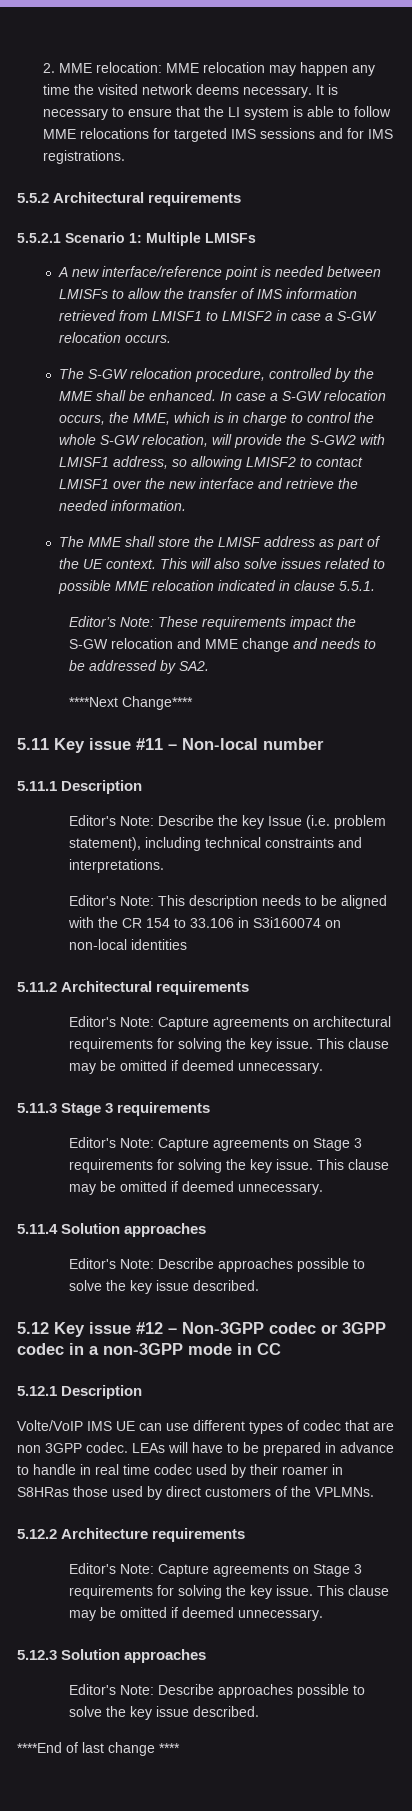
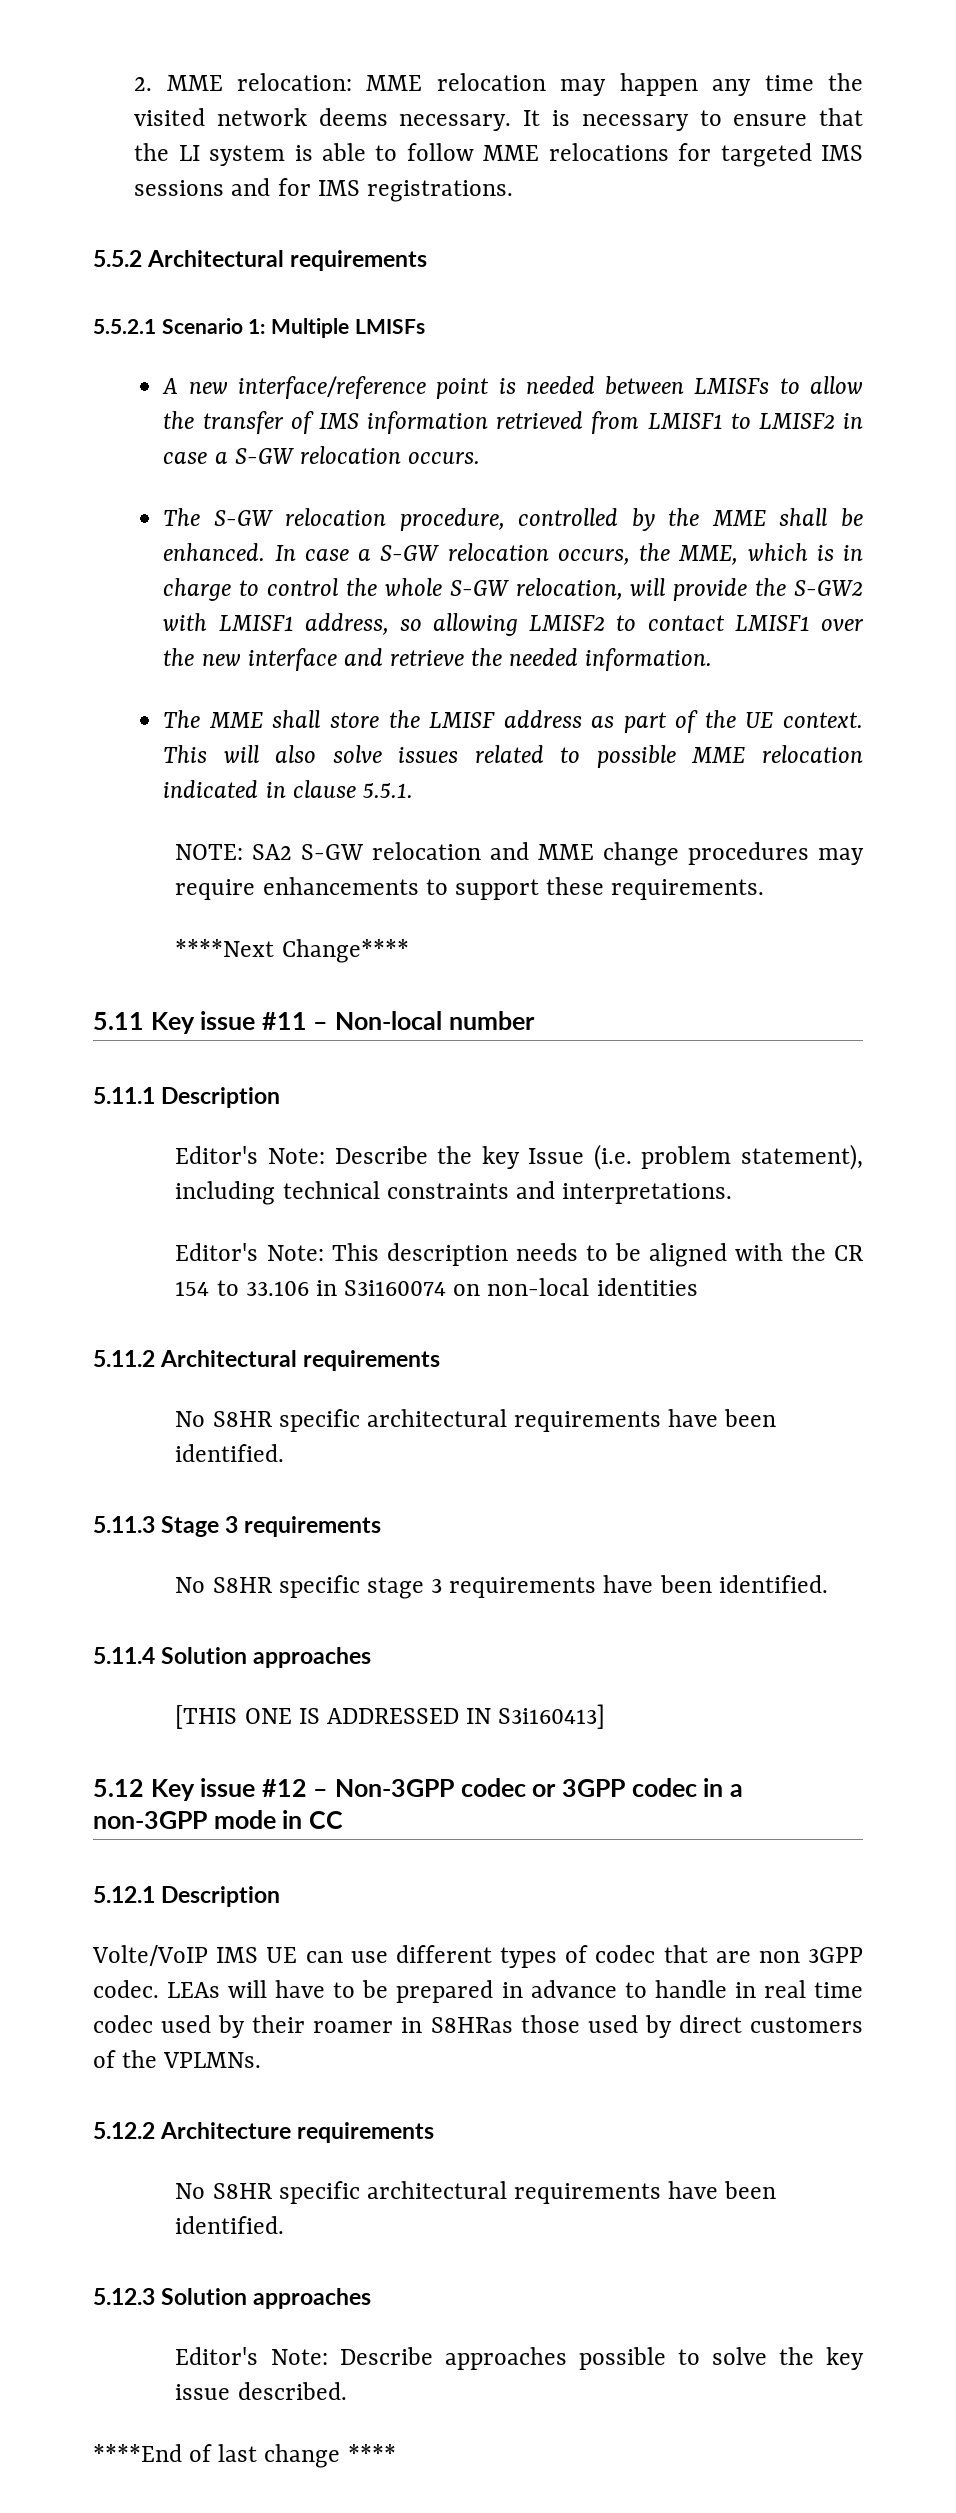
[69,616,357,630] Editor’s Note: These requirements impact the -> [175,844,293,860] NOTE: SA2
[293,638,377,649] [69,660,210,674] and needs to be addressed by SA2. -> [688,842,864,865] [175,877,765,900] procedures may require enhancements to support these requirements.
[69,1016,392,1030] [69,1038,390,1052] [69,1060,324,1074] [17,1102,211,1116] [69,1137,363,1151] [69,1159,390,1173] [69,1181,324,1195] [17,1223,207,1237] [69,1258,366,1272] [69,1280,260,1294] Editor's Note: Capture agreements on architectural requirements for solving the key issue. This clause may be omitted if deemed unnecessary. // 5.11.3 Stage 3 requirements // Editor's Note: Capture agreements on Stage 3 requirements for solving the key issue. This clause may be omitted if deemed unnecessary. // 5.11.4 Solution approaches // Editor's Note: Describe approaches possible to solve the key issue described. -> [175,1409,777,1432] [175,1444,285,1462] [93,1516,382,1537] [175,1575,828,1599] [93,1647,372,1668] [175,1704,606,1729] No S8HR specific architectural requirements have been identified. // 5.11.3 Stage 3 requirements // No S8HR specific stage 3 requirements have been identified. // 5.11.4 Solution approaches // [THIS ONE IS ADDRESSED IN S3i160413]
[69,1563,363,1577] [69,1585,390,1599] [69,1607,324,1621] Editor's Note: Capture agreements on Stage 3 requirements for solving the key issue. This clause may be omitted if deemed unnecessary. -> [175,2181,777,2204] [175,2216,285,2234] No S8HR specific architectural requirements have been identified.

